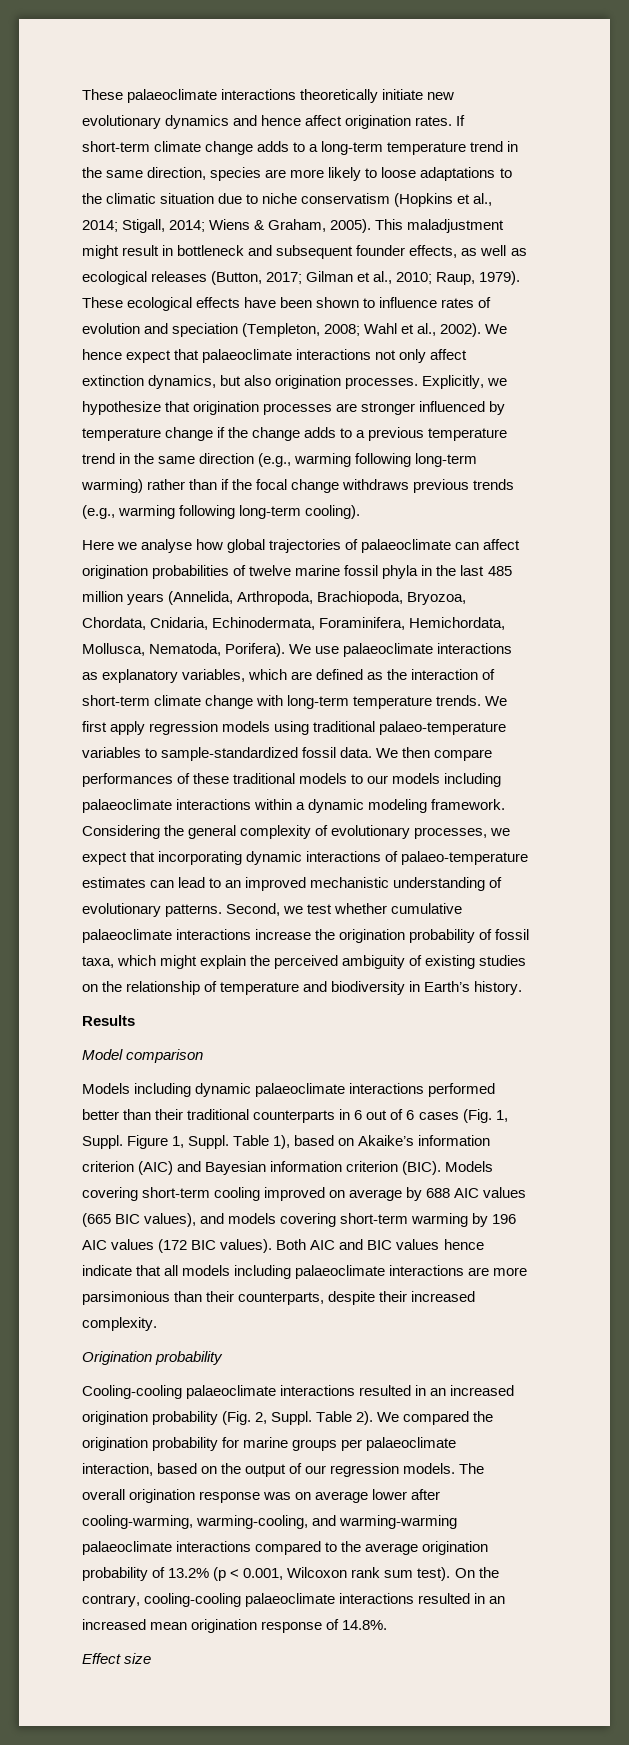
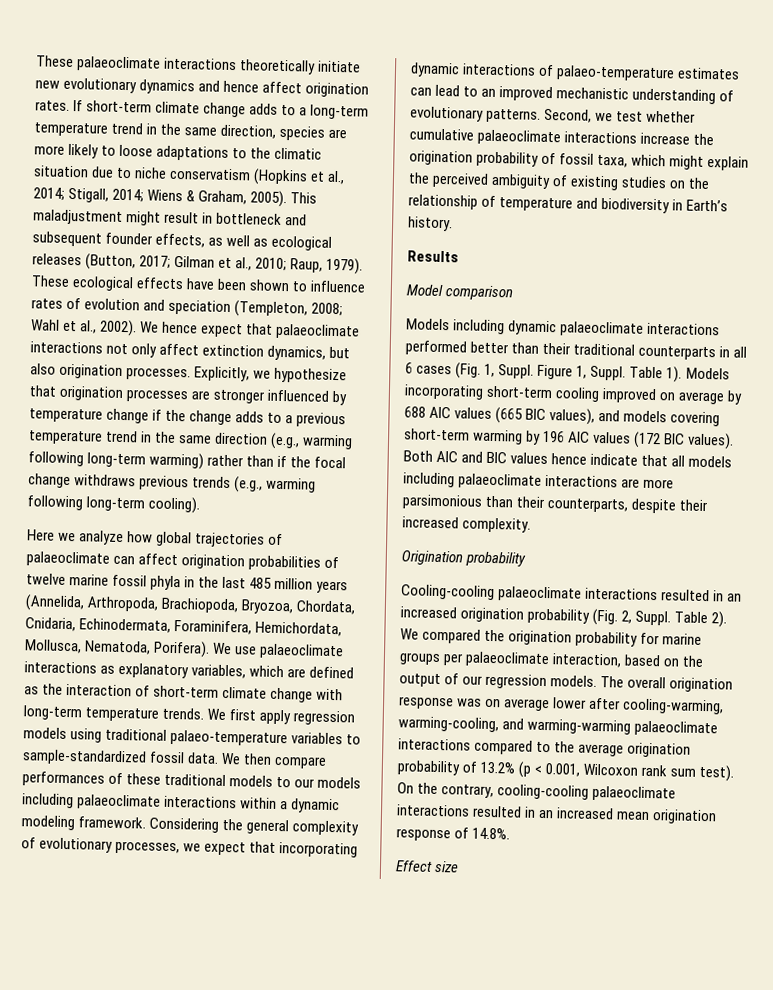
[141,539,193,553] analyse -> [79,530,125,546] analyze
[354,1109,404,1120] 6 out of -> [733,346,748,358] all
[273,1135,491,1149] [82,1161,494,1175] [82,1187,138,1201] 1), based on Akaike’s information criterion (AIC) and Bayesian information criterion (BIC). Models covering -> [666,366,730,383] [404,384,484,400] 1). Models incorporating

